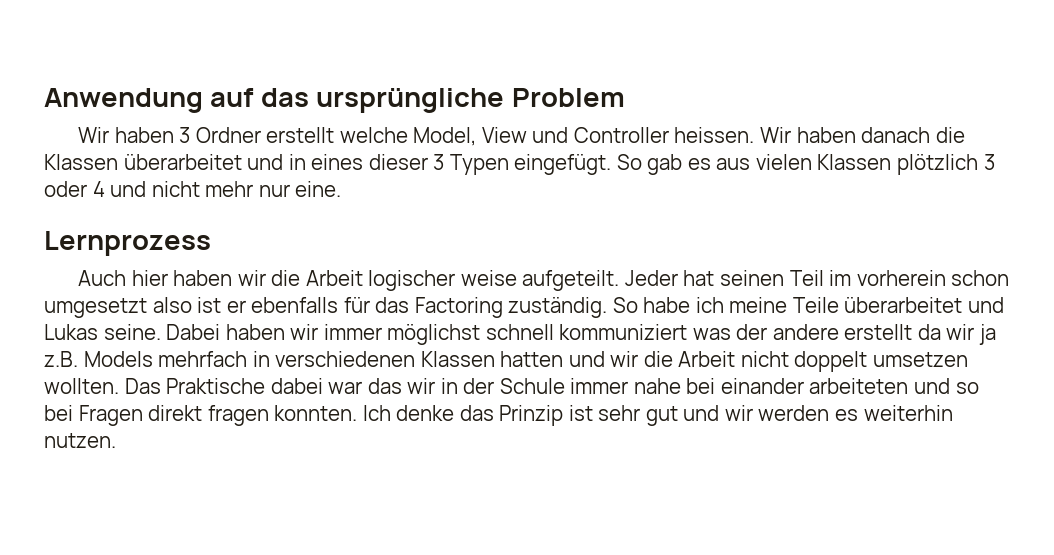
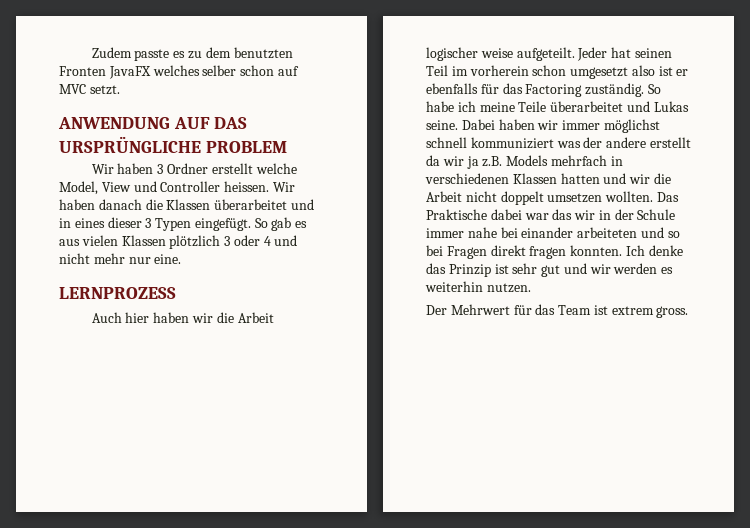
[44,88,625,113] Anwendung auf das ursprüngliche Problem -> [91,47,293,61] [59,65,299,79] [59,84,120,95] [58,117,248,129] [59,136,287,153] Zudem passte es zu dem benutzten Fronten JavaFX welches selber schon auf MVC setzt. // ANWENDUNG AUF DAS URSPRÜNGLICHE PROBLEM
[44,231,211,256] Lernprozess -> [59,287,176,299] LERNPROZESS
(116, 440) none -> [426,304,689,318] // Der Mehrwert für das Team ist extrem gross.

